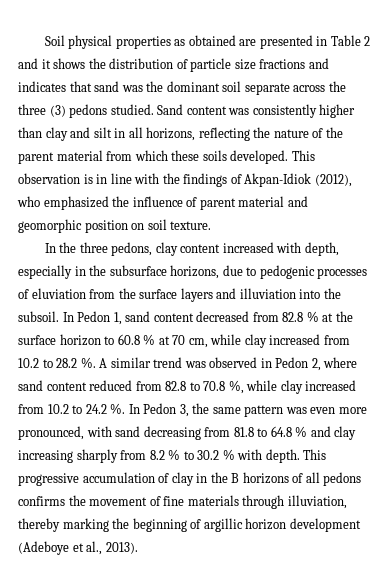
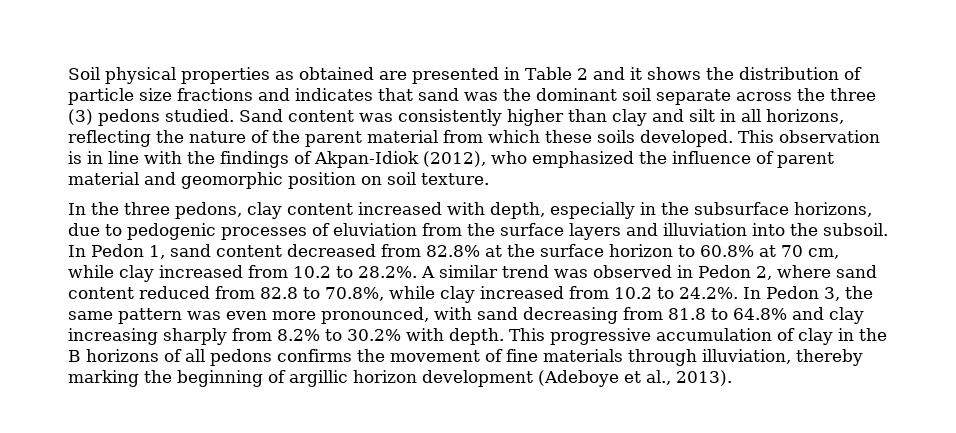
[282,311,319,322] 82.8 % -> [426,245,480,257] 82.8%
[117,334,156,345] 60.8 % -> [700,245,754,257] 60.8%
[56,357,96,368] 28.2 %. -> [358,266,417,278] 28.2%.
[203,380,357,394] [18,403,126,414] 70.8 %, while clay increased from 10.2 to 24.2 %. -> [325,286,738,303] 70.8%, while clay increased from 10.2 to 24.2%.
[270,426,308,437] 64.8 % -> [733,308,787,320] 64.8%
[149,449,235,460] 8.2 % to 30.2 % -> [277,329,401,341] 8.2% to 30.2%

